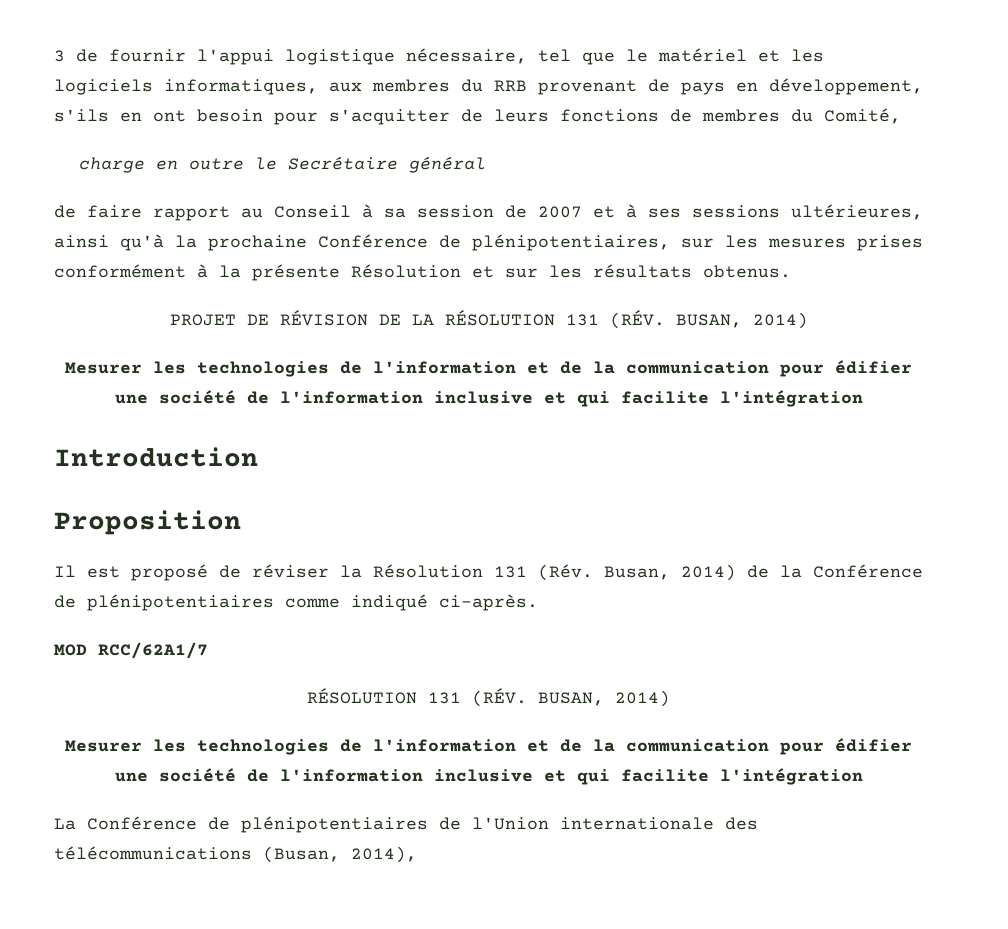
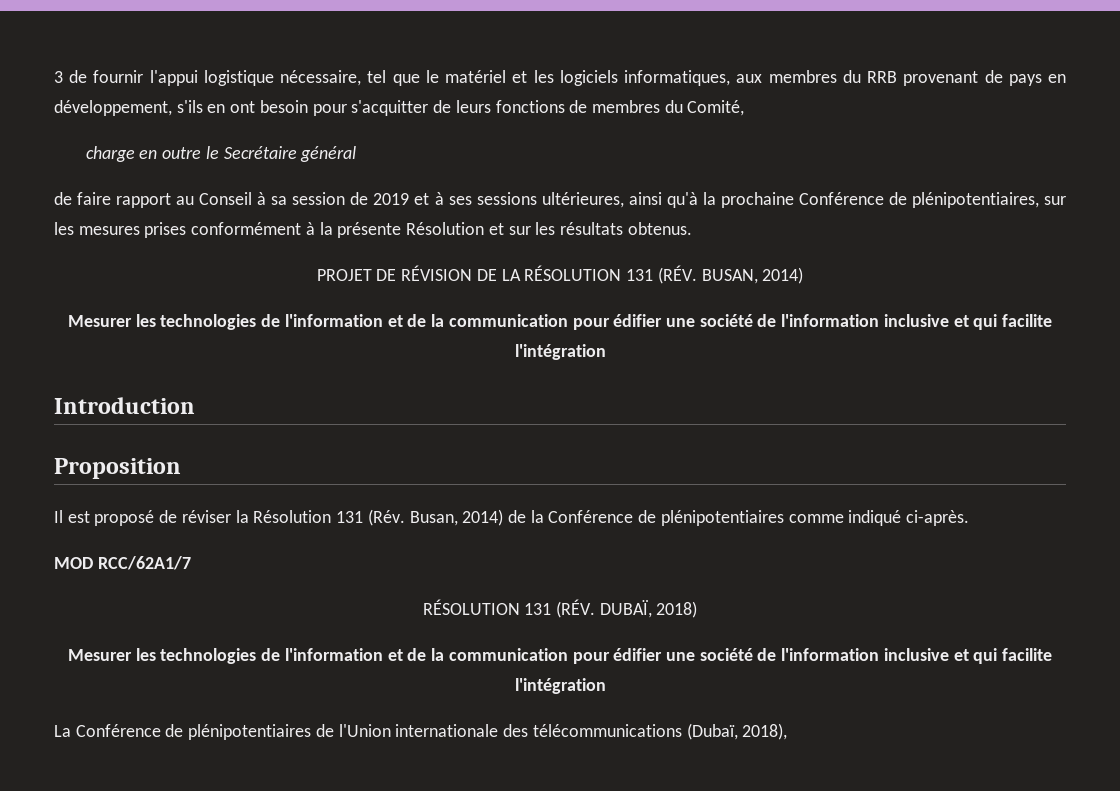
[538,206,582,218] 2007 -> [373,193,410,205] 2019
[538,690,670,707] BUSAN, 2014) -> [599,600,698,618] DUBAÏ, 2018)
[263,846,417,863] (Busan, 2014), -> [686,723,788,740] (Dubaï, 2018),

